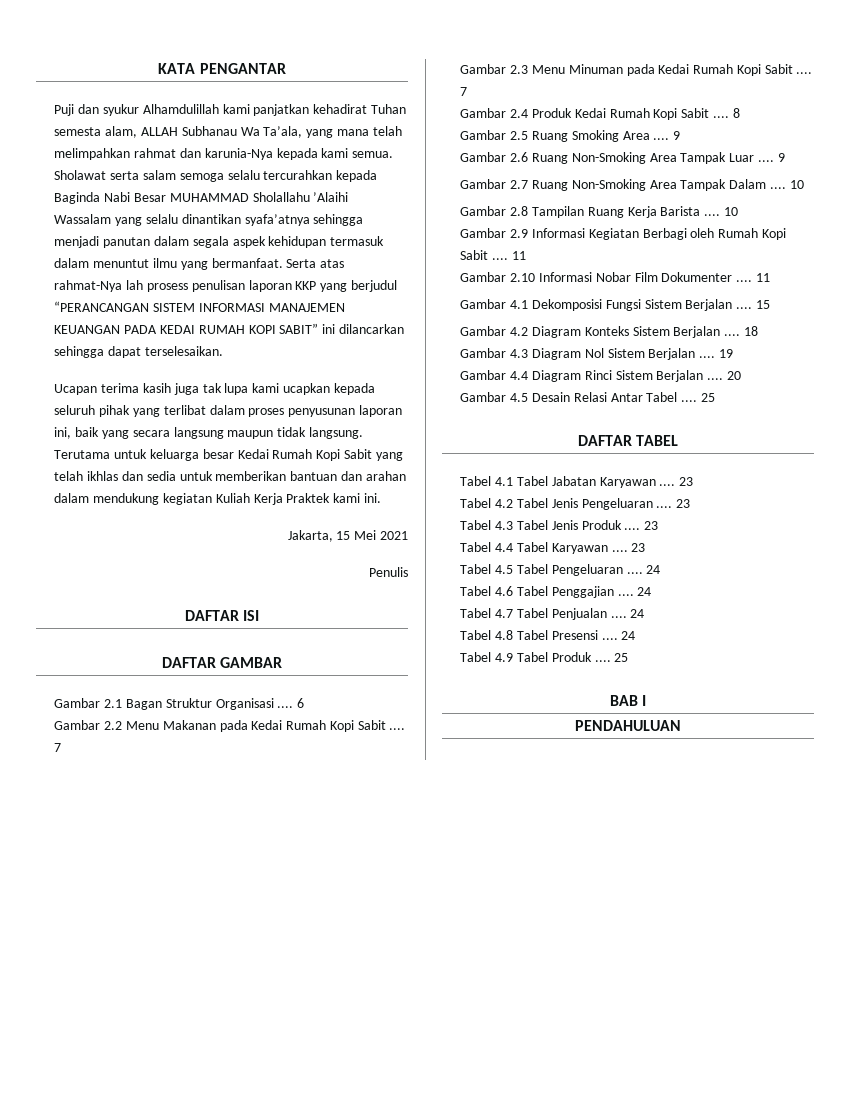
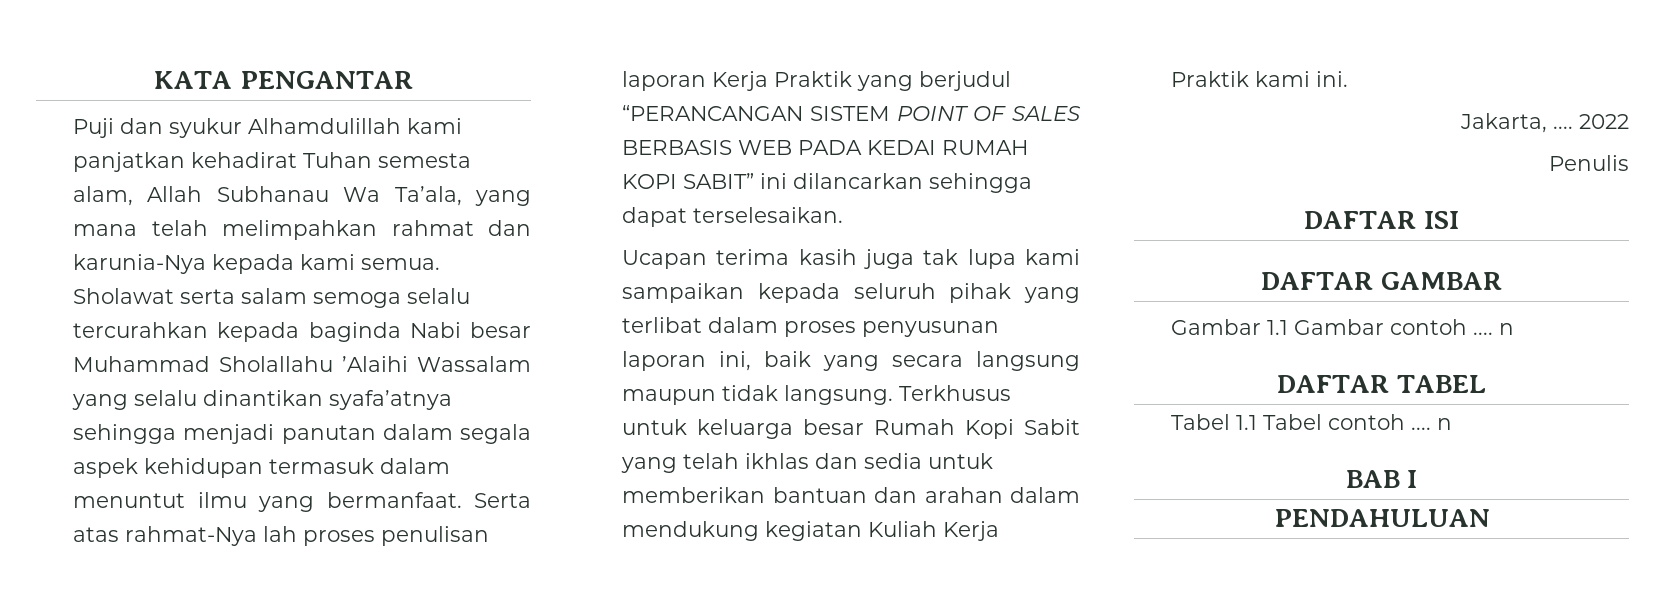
[141,127,179,136] ALLAH -> [147,186,203,202] Allah
[54,192,249,204] Baginda Nabi Besar MUHAMMAD -> [308,322,531,342] [73,356,211,372] baginda Nabi besar Muhammad
[147,283,189,292] prosess -> [303,530,376,546] proses
[295,281,317,290] KKP -> [712,71,853,91] Kerja Praktik
[199,303,345,312] [54,325,121,334] INFORMASI MANAJEMEN KEUANGAN -> [897,106,1081,121] [622,140,793,155] POINT OF SALES BERBASIS WEB
[282,383,330,395] ucapkan -> [622,283,745,303] sampaikan
[54,450,111,459] Terutama -> [899,385,1012,401] Terkhusus
[237,449,269,459] Kedai -> (865, 427) none
[286,493,331,503] Praktek -> [1171,71,1250,87] Praktik
[336,530,408,540] 15 Mei 2021 -> [1553,114,1629,129] .... 2022
[104,698,305,710] [54,720,406,732] [54,743,62,752] [460,64,813,76] [460,87,468,96] [460,108,740,120] [460,130,681,142] [460,152,785,164] [460,179,804,191] [460,206,738,218] [460,228,786,240] [460,250,527,260] [460,272,770,282] [460,299,770,311] [460,326,758,338] [460,348,733,360] [460,370,741,382] [460,392,715,402] [577,435,679,446] [460,476,694,488] [460,498,691,510] [460,520,659,530] [460,542,646,554] [460,564,661,576] [460,586,652,598] [460,608,645,620] [460,630,636,640] [460,652,629,662] 2.1 Bagan Struktur Organisasi .... 6 // Gambar 2.2 Menu Makanan pada Kedai Rumah Kopi Sabit .... 7 // Gambar 2.3 Menu Minuman pada Kedai Rumah Kopi Sabit .... 7 // Gambar 2.4 Produk Kedai Rumah Kopi Sabit .... 8 // Gambar 2.5 Ruang Smoking Area .... 9 // Gambar 2.6 Ruang Non-Smoking Area Tampak Luar .... 9 // Gambar 2.7 Ruang Non-Smoking Area Tampak Dalam .... 10 // Gambar 2.8 Tampilan Ruang Kerja Barista .... 10 // Gambar 2.9 Informasi Kegiatan Berbagi oleh Rumah Kopi Sabit .... 11 // Gambar 2.10 Informasi Nobar Film Dokumenter .... 11 // Gambar 4.1 Dekomposisi Fungsi Sistem Berjalan .... 15 // Gambar 4.2 Diagram Konteks Sistem Berjalan .... 18 // Gambar 4.3 Diagram Nol Sistem Berjalan .... 19 // Gambar 4.4 Diagram Rinci Sistem Berjalan .... 20 // Gambar 4.5 Desain Relasi Antar Tabel .... 25 // DAFTAR TABEL // Tabel 4.1 Tabel Jabatan Karyawan .... 23 // Tabel 4.2 Tabel Jenis Pengeluaran .... 23 // Tabel 4.3 Tabel Jenis Produk .... 23 // Tabel 4.4 Tabel Karyawan .... 23 // Tabel 4.5 Tabel Pengeluaran .... 24 // Tabel 4.6 Tabel Penggajian .... 24 // Tabel 4.7 Tabel Penjualan .... 24 // Tabel 4.8 Tabel Presensi .... 24 // Tabel 4.9 Tabel Produk .... 25 -> [1267,319,1515,335] [1277,375,1486,393] [1171,414,1453,430] 1.1 Gambar contoh .... n // DAFTAR TABEL // Tabel 1.1 Tabel contoh .... n

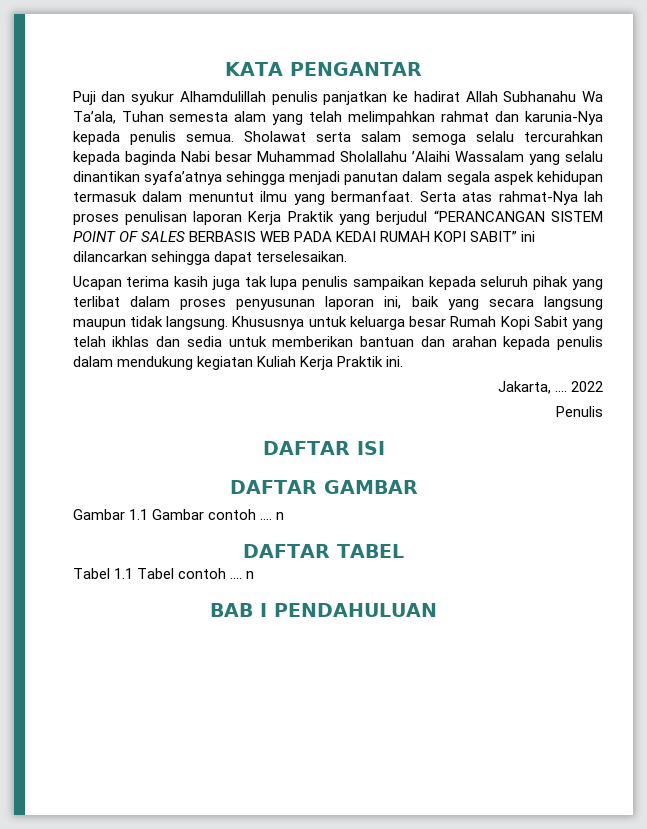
[407,118,463,134] [73,152,472,172] [73,186,531,206] [73,224,138,236] kami panjatkan kehadirat Tuhan semesta alam, Allah Subhanau Wa Ta’ala, yang mana -> [271,91,603,105] [72,111,304,125] penulis panjatkan ke hadirat Allah Subhanahu Wa Ta’ala, Tuhan semesta alam yang
[300,254,356,270] kami -> [129,131,176,145] penulis
[1025,249,1080,265] kami -> [302,276,349,290] penulis
[899,385,1012,401] Terkhusus -> [232,316,305,330] Khususnya
(1003, 495) none -> [503,336,603,350] kepada penulis
[1255,71,1311,87] kami -> (383, 361) none
(1418, 479) // -> (267, 610) none

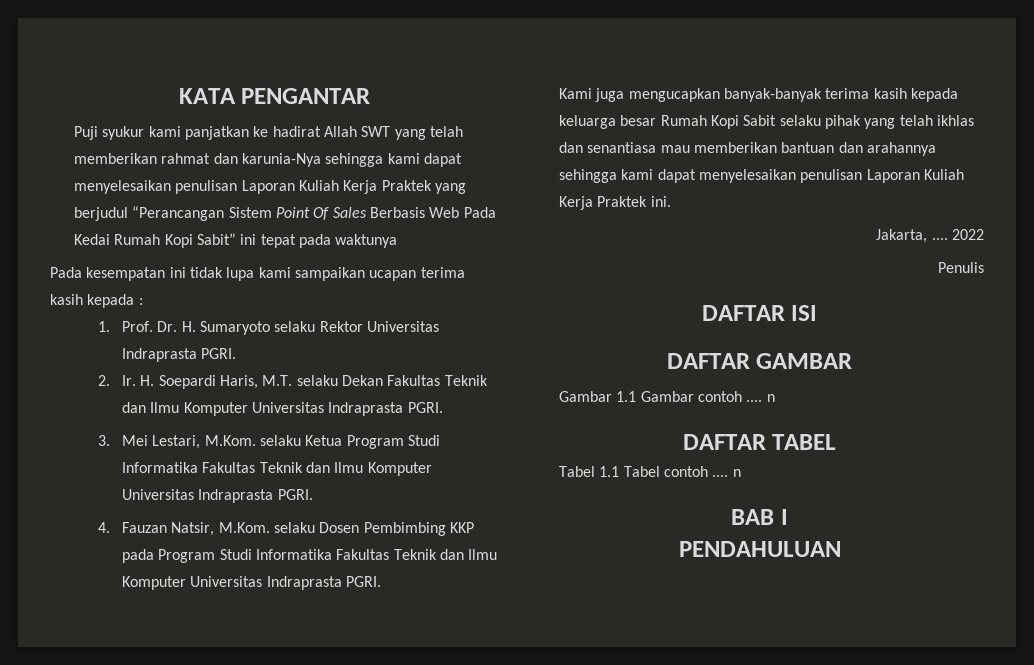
[101,91,603,105] [72,111,436,125] dan syukur Alhamdulillah penulis panjatkan ke hadirat Allah Subhanahu Wa Ta’ala, Tuhan semesta alam yang telah melimpahkan -> [102,126,463,140] [74,153,158,164] syukur kami panjatkan ke hadirat Allah SWT yang telah memberikan
[72,131,604,145] [72,151,603,165] [72,171,604,185] [72,191,603,205] [72,210,604,225] [72,231,536,242] [72,251,347,265] [72,276,603,290] [72,296,604,310] [72,316,347,330] kepada penulis semua. Sholawat serta salam semoga selalu tercurahkan kepada baginda Nabi besar Muhammad Sholallahu ’Alaihi Wassalam yang selalu dinantikan syafa’atnya sehingga menjadi panutan dalam segala aspek kehidupan termasuk dalam menuntut ilmu yang bermanfaat. Serta atas rahmat-Nya lah proses penulisan laporan Kerja Praktik yang berjudul “PERANCANGAN SISTEM POINT OF SALES BERBASIS WEB PADA KEDAI RUMAH KOPI SABIT” ini dilancarkan sehingga dapat terselesaikan. // Ucapan terima kasih juga tak lupa penulis sampaikan kepada seluruh pihak yang terlibat dalam proses penyusunan laporan ini, baik yang secara langsung maupun tidak langsung. Khususnya untuk -> [325,153,462,167] [74,180,466,194] [74,206,496,221] [74,233,398,248] [50,267,465,281] [50,294,143,308] [98,321,439,335] [122,348,237,362] [98,375,488,389] [122,402,443,416] [98,435,440,449] [122,462,432,476] [122,489,313,503] [98,522,474,536] [122,549,498,563] [122,576,381,590] [559,88,958,102] sehingga kami dapat menyelesaikan penulisan Laporan Kuliah Kerja Praktek yang berjudul “Perancangan Sistem Point Of Sales Berbasis Web Pada Kedai Rumah Kopi Sabit” ini tepat pada waktunya // Pada kesempatan ini tidak lupa kami sampaikan ucapan terima kasih kepada : // 1. Prof. Dr. H. Sumaryoto selaku Rektor Universitas Indraprasta PGRI. // 2. Ir. H. Soepardi Haris, M.T. selaku Dekan Fakultas Teknik dan Ilmu Komputer Universitas Indraprasta PGRI. // 3. Mei Lestari, M.Kom. selaku Ketua Program Studi Informatika Fakultas Teknik dan Ilmu Komputer Universitas Indraprasta PGRI. // 4. Fauzan Natsir, M.Kom. selaku Dosen Pembimbing KKP pada Program Studi Informatika Fakultas Teknik dan Ilmu Komputer Universitas Indraprasta PGRI. // Kami juga mengucapkan banyak-banyak terima kasih kepada
(568, 321) none -> [779,115,861,129] selaku pihak
[186,336,267,347] sedia untuk -> [587,142,690,153] senantiasa mau
[451,336,603,350] [72,356,383,370] arahan kepada penulis dalam mendukung kegiatan Kuliah Kerja Praktik -> [866,142,936,156] [559,169,964,183] [559,196,648,210] arahannya sehingga kami dapat menyelesaikan penulisan Laporan Kuliah Kerja Praktek
(267, 610) none -> (788, 517) //

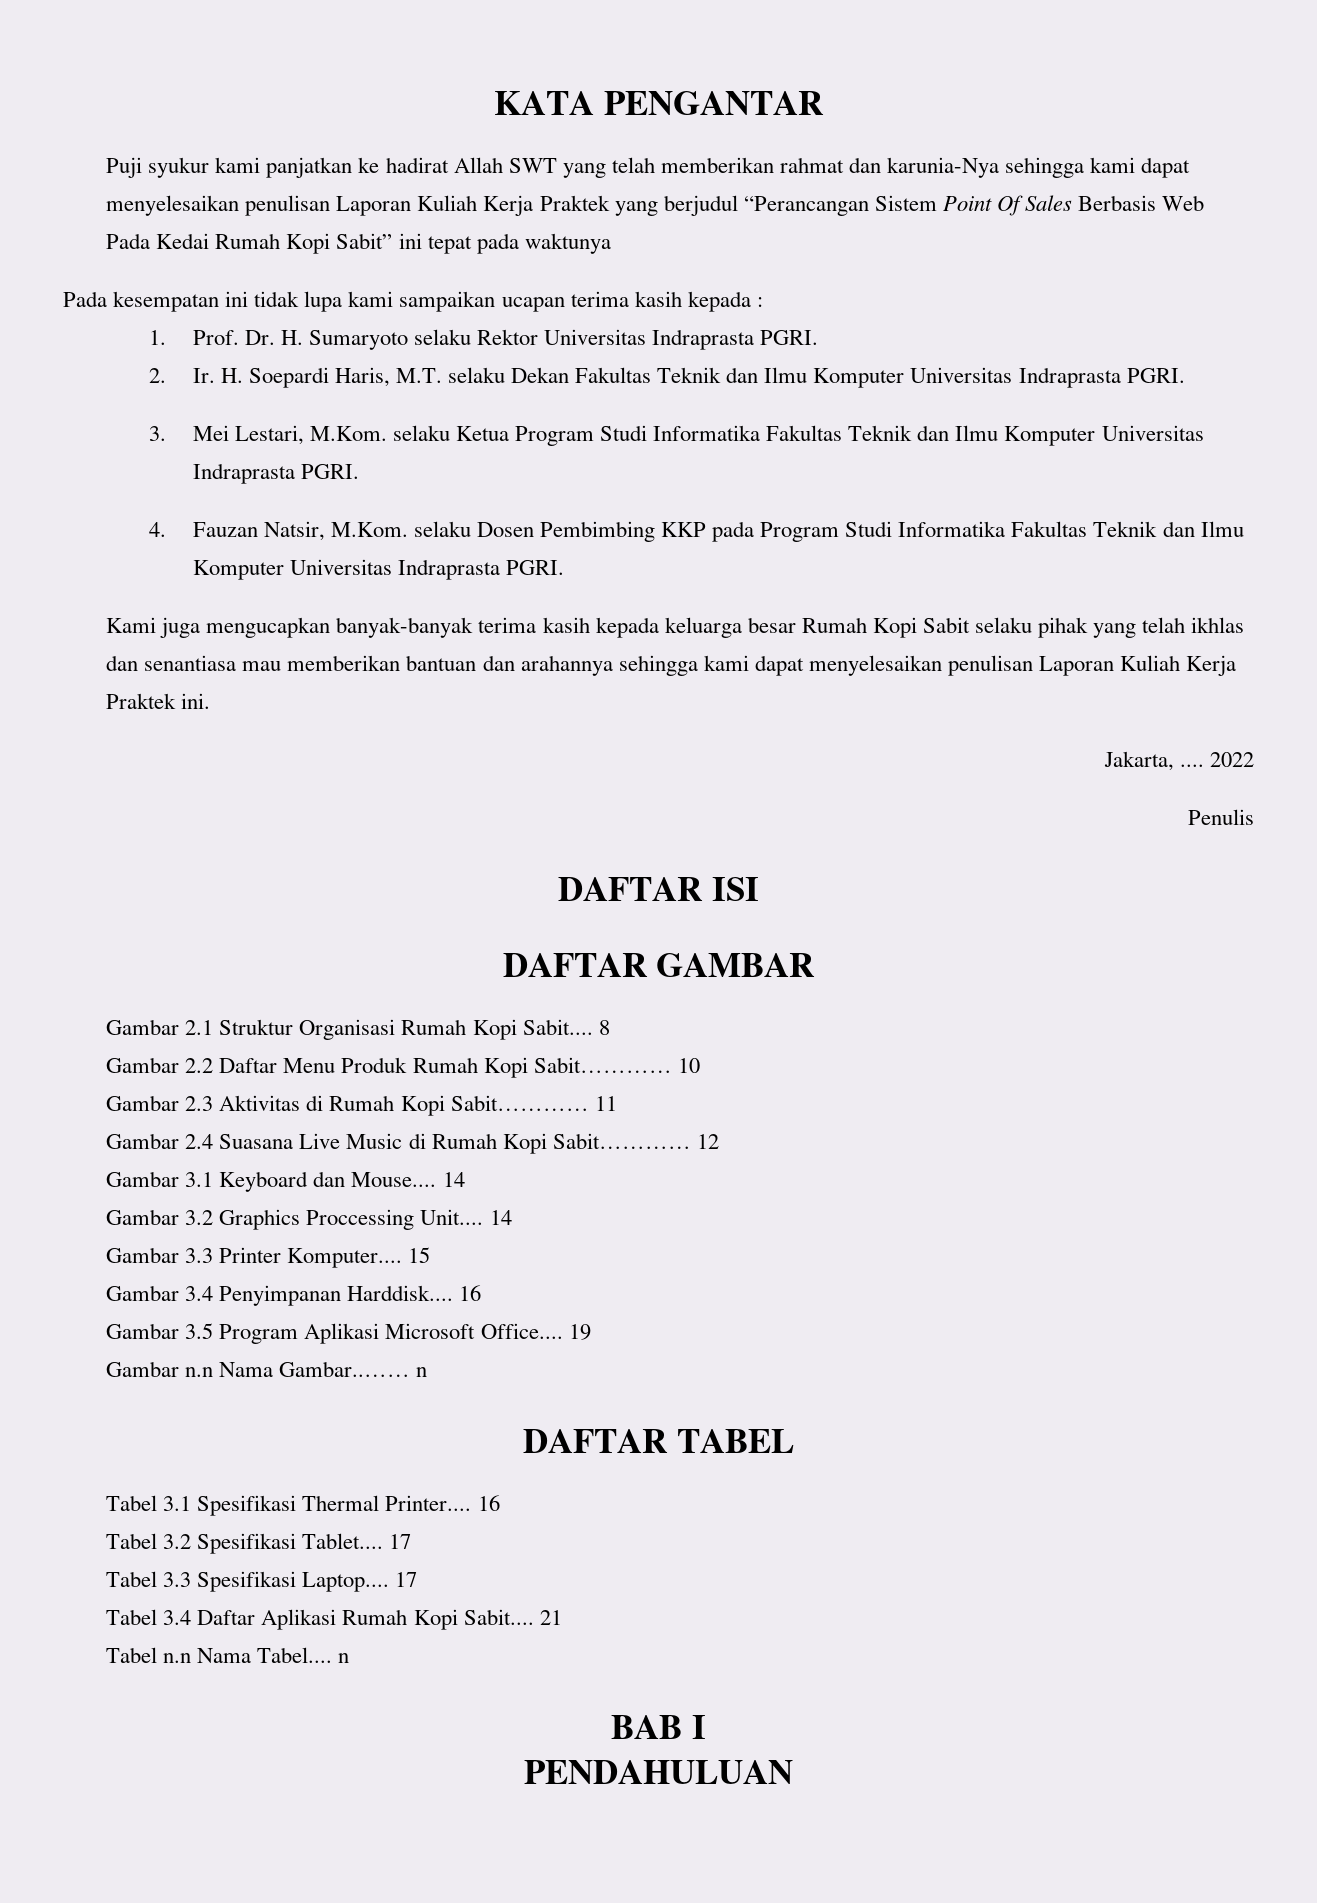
[616,391,775,402] [682,434,837,450] [559,466,729,477] 1.1 Gambar contoh .... n // DAFTAR TABEL // Tabel 1.1 Tabel contoh .... -> [185,1019,610,1040] [106,1057,700,1078] [106,1095,617,1116] [106,1133,719,1154] [106,1171,465,1192] [106,1209,512,1230] [106,1247,431,1268] [106,1285,482,1306] [106,1323,591,1344] [106,1361,428,1377] [523,1429,794,1453] [106,1495,500,1516] [106,1533,412,1554] [106,1571,418,1592] [106,1609,562,1630] [106,1647,333,1663] 2.1 Struktur Organisasi Rumah Kopi Sabit.... 8 // Gambar 2.2 Daftar Menu Produk Rumah Kopi Sabit………… 10 // Gambar 2.3 Aktivitas di Rumah Kopi Sabit………… 11 // Gambar 2.4 Suasana Live Music di Rumah Kopi Sabit………… 12 // Gambar 3.1 Keyboard dan Mouse.... 14 // Gambar 3.2 Graphics Proccessing Unit.... 14 // Gambar 3.3 Printer Komputer.... 15 // Gambar 3.4 Penyimpanan Harddisk.... 16 // Gambar 3.5 Program Aplikasi Microsoft Office.... 19 // Gambar n.n Nama Gambar..…… n // DAFTAR TABEL // Tabel 3.1 Spesifikasi Thermal Printer.... 16 // Tabel 3.2 Spesifikasi Tablet.... 17 // Tabel 3.3 Spesifikasi Laptop.... 17 // Tabel 3.4 Daftar Aplikasi Rumah Kopi Sabit.... 21 // Tabel n.n Nama Tabel....

